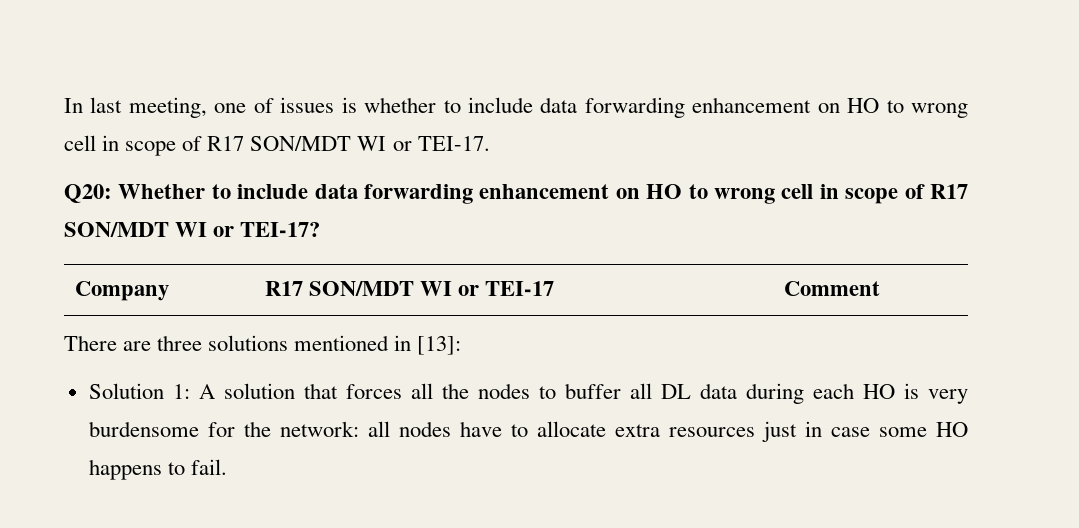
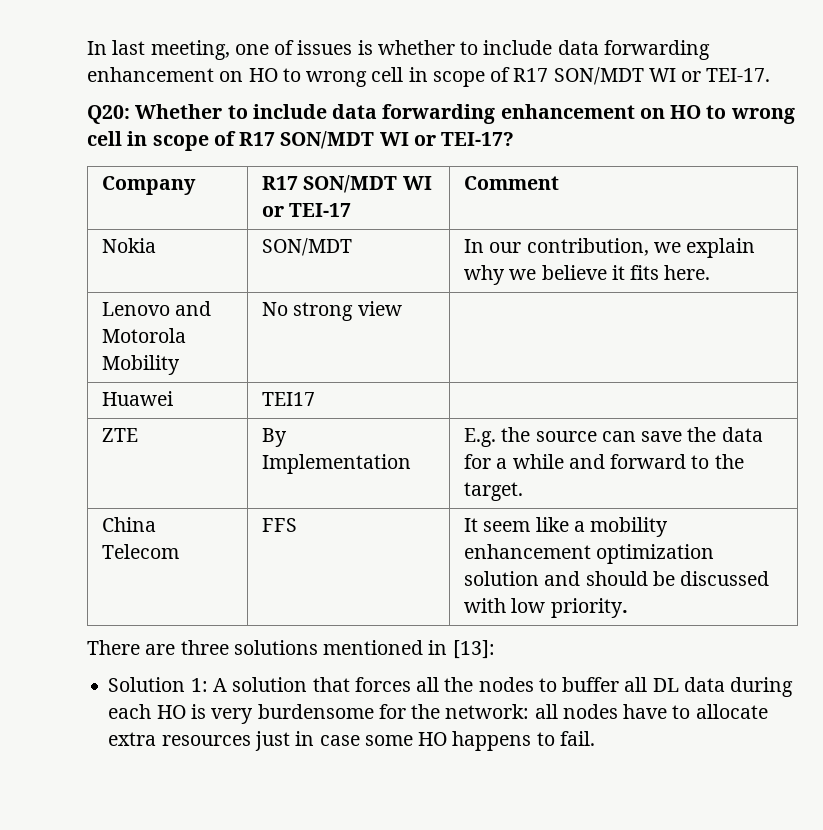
(881, 288) none -> [101,238,156,253] [261,238,352,256] [463,238,756,258] [463,265,711,285] [101,301,212,316] [101,328,186,343] [101,355,180,375] [261,301,402,321] [101,391,173,406] [261,392,315,406] [101,428,138,442] [261,428,287,447] [261,454,411,474] [463,427,763,447] [463,454,744,469] [463,482,523,501] [101,517,156,532] [101,544,179,559] [261,518,297,532] [463,517,669,537] [463,544,715,564] [463,571,770,586] [463,598,628,618] // Nokia | SON/MDT | In our contribution, we explain why we believe it fits here. // Lenovo and Motorola Mobility | No strong view | // Huawei | TEI17 | // ZTE | By Implementation | E.g. the source can save the data for a while and forward to the target. // China Telecom | FFS | It seem like a mobility enhancement optimization solution and should be discussed with low priority.

